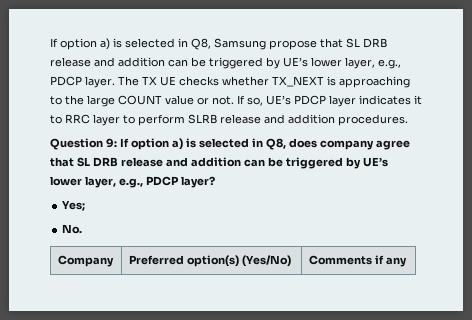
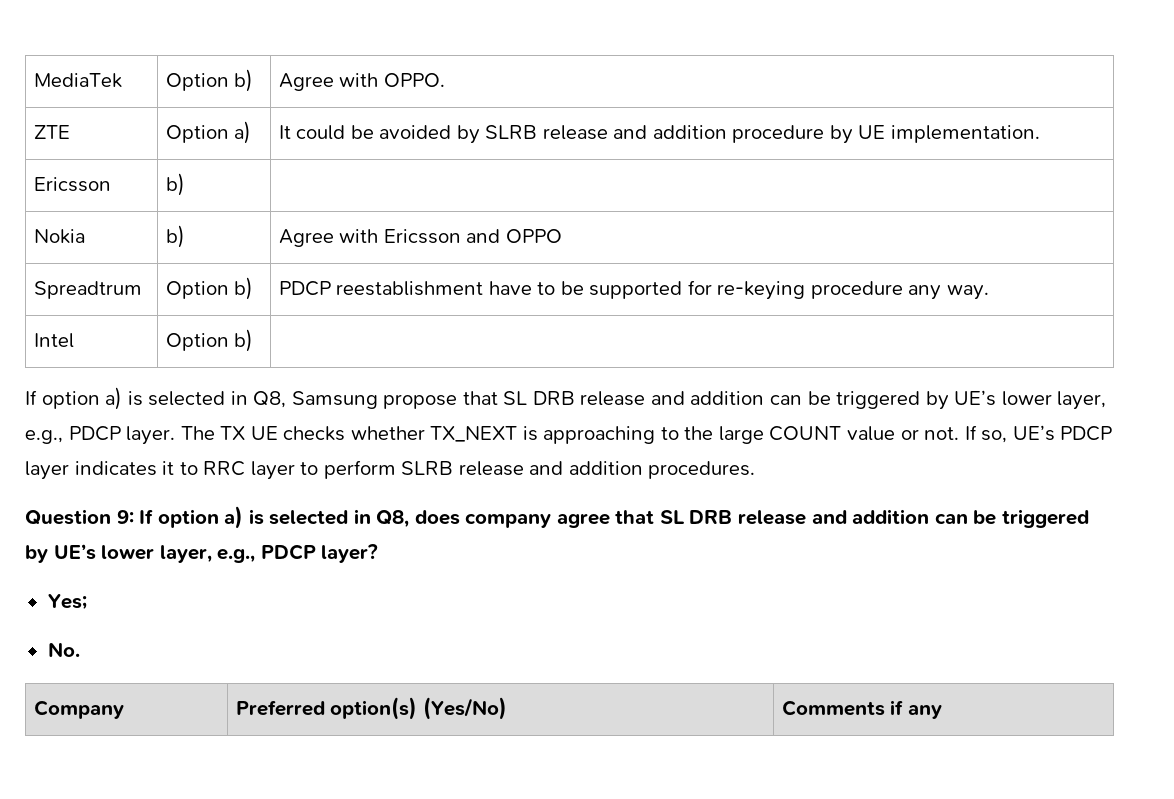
(50, 42) none -> [33,73,122,88] [165,69,254,92] [278,73,445,91] [33,125,70,139] [165,121,252,144] [278,125,1040,144] [33,177,111,192] [165,173,185,196] [33,229,85,244] [165,225,185,248] [278,229,562,247] [33,281,142,299] [165,277,254,300] [278,280,989,300] [33,333,74,348] [165,329,254,352] MediaTek | Option b) | Agree with OPPO. // ZTE | Option a) | It could be avoided by SLRB release and addition procedure by UE implementation. // Ericsson | b) | // Nokia | b) | Agree with Ericsson and OPPO // Spreadtrum | Option b) | PDCP reestablishment have to be supported for re-keying procedure any way. // Intel | Option b) | //

